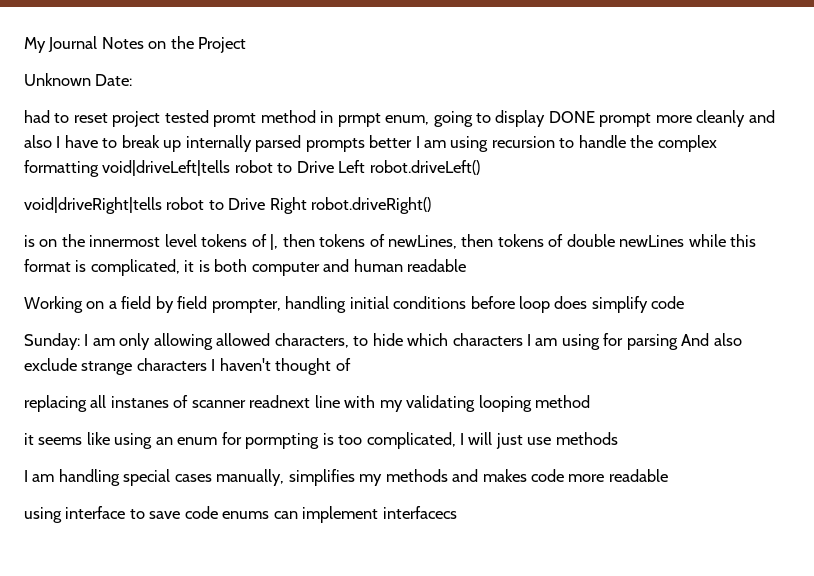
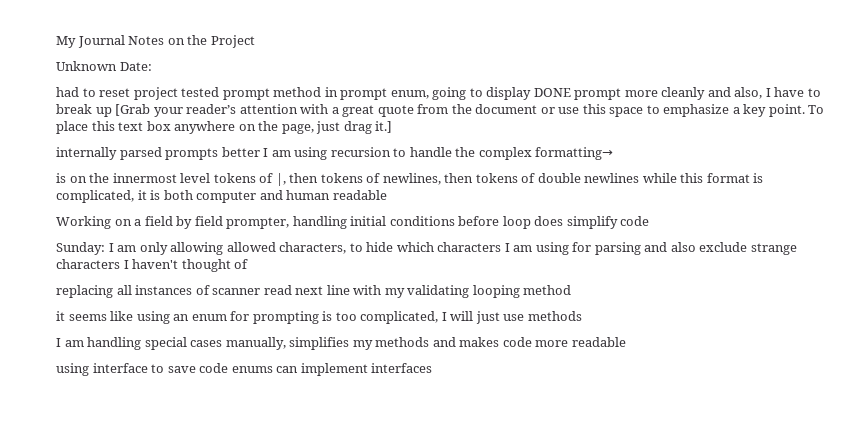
[213,113,257,127] promt -> [222,88,270,100] prompt
[337,113,381,127] prmpt -> [340,88,388,100] prompt
[24,135,52,148] also -> [734,87,763,99] also,
(182, 146) none -> [115,104,825,117] [56,121,393,134] [Grab your reader’s attention with a great quote from the document or use this space to emphasize a key point. To place this text box anywhere on the page, just drag it.] //
[24,160,480,177] [24,197,432,214] formatting void|driveLeft|tells robot to Drive Left robot.driveLeft() // void|driveRight|tells robot to Drive Right robot.driveRight() -> [535,147,614,160] formatting→
[388,235,458,249] newLines, -> [382,173,441,185] newlines,
[619,235,685,247] newLines -> [584,173,640,183] newlines
[681,333,710,346] And -> [644,242,668,252] and
[110,396,169,408] instanes -> [135,285,193,295] instances
[249,395,311,408] readnext -> [263,285,324,295] read next
[245,433,320,449] pormpting -> [252,311,319,324] prompting
[382,506,457,519] interfacecs -> [371,363,433,373] interfaces

